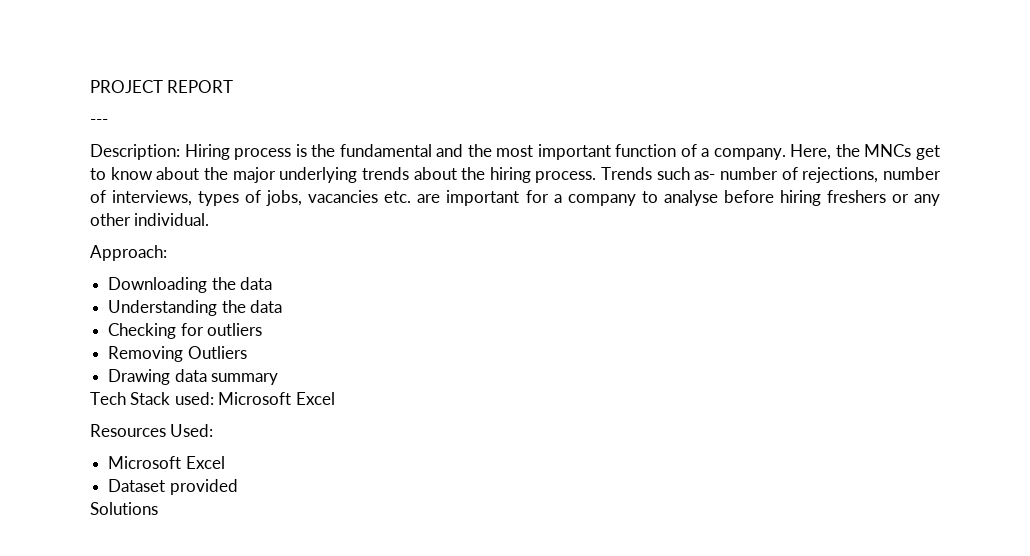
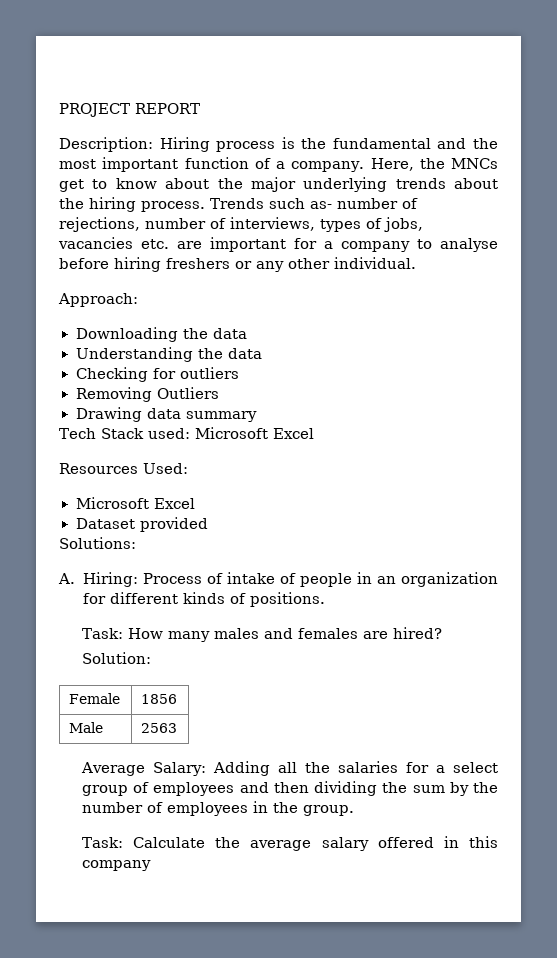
[90,119,108,125] // --- -> (200, 108) none
[90,502,158,515] Solutions -> [59,537,136,549] [58,572,498,587] [82,592,325,607] [82,627,443,642] [82,652,152,664] [69,693,121,704] [141,694,178,704] [69,722,104,733] [141,723,178,733] [81,761,499,776] [82,781,499,796] [82,801,355,816] [82,836,498,851] [82,860,152,871] Solutions: // A. Hiring: Process of intake of people in an organization for different kinds of positions. // Task: How many males and females are hired? // Solution: // Female | 1856 // Male | 2563 // Average Salary: Adding all the salaries for a select group of employees and then dividing the sum by the number of employees in the group. // Task: Calculate the average salary offered in this company

